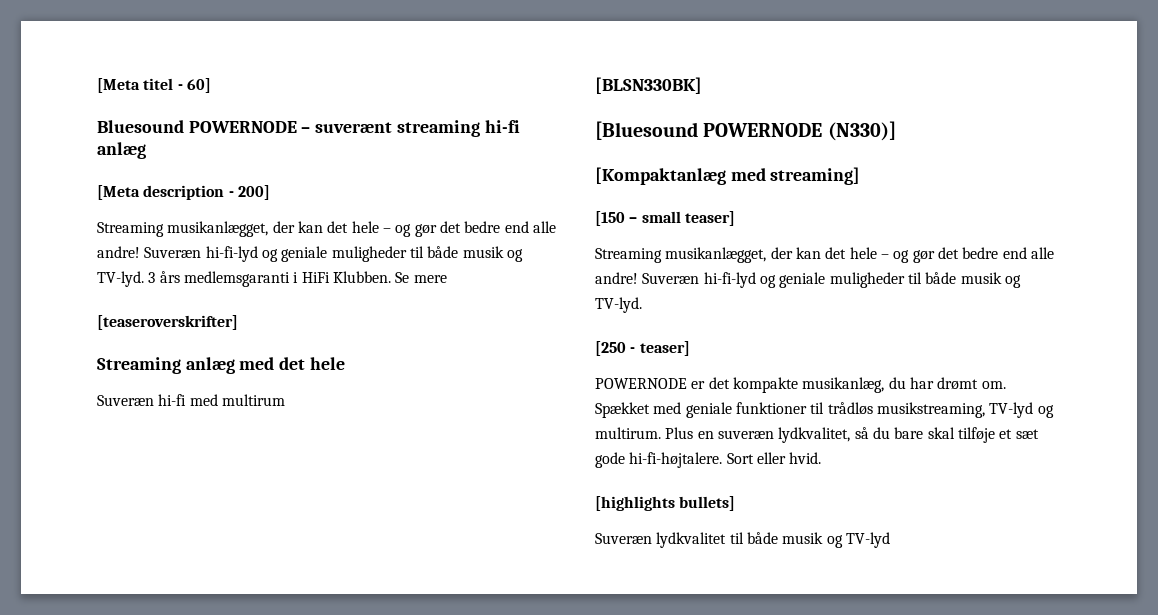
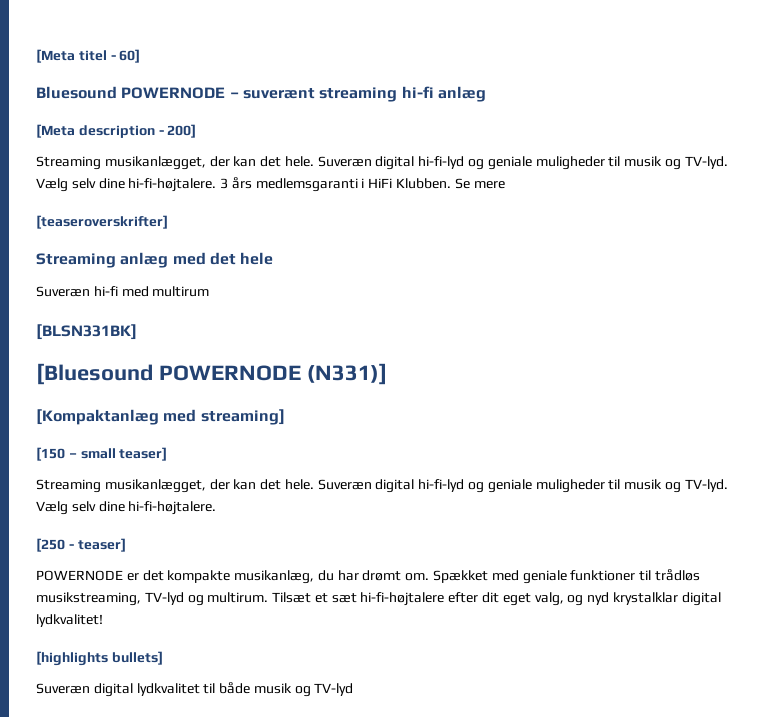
[351,221,556,237] [97,246,523,262] [97,271,144,287] hele – og gør det bedre end alle andre! Suveræn hi-fi-lyd og geniale muligheder til både musik og TV-lyd. -> [284,156,728,170] [36,178,217,192] hele. Suveræn digital hi-fi-lyd og geniale muligheder til musik og TV-lyd. Vælg selv dine hi-fi-højtalere.
[595,77,702,94] [BLSN330BK] -> [36,324,137,340] [BLSN331BK]
[827,121,896,141] (N330)] -> [306,363,387,385] (N331)]
[849,247,1054,263] [595,272,1021,288] [595,297,642,313] hele – og gør det bedre end alle andre! Suveræn hi-fi-lyd og geniale muligheder til både musik og TV-lyd. -> [284,479,728,493] [36,501,217,515] hele. Suveræn digital hi-fi-lyd og geniale muligheder til musik og TV-lyd. Vælg selv dine hi-fi-højtalere.
[665,427,1039,443] [595,452,822,468] Plus en suveræn lydkvalitet, så du bare skal tilføje et sæt gode hi-fi-højtalere. Sort eller hvid. -> [272,592,721,606] [36,614,103,627] Tilsæt et sæt hi-fi-højtalere efter dit eget valg, og nyd krystalklar digital lydkvalitet!
(652, 538) none -> [93,683,133,697] digital

